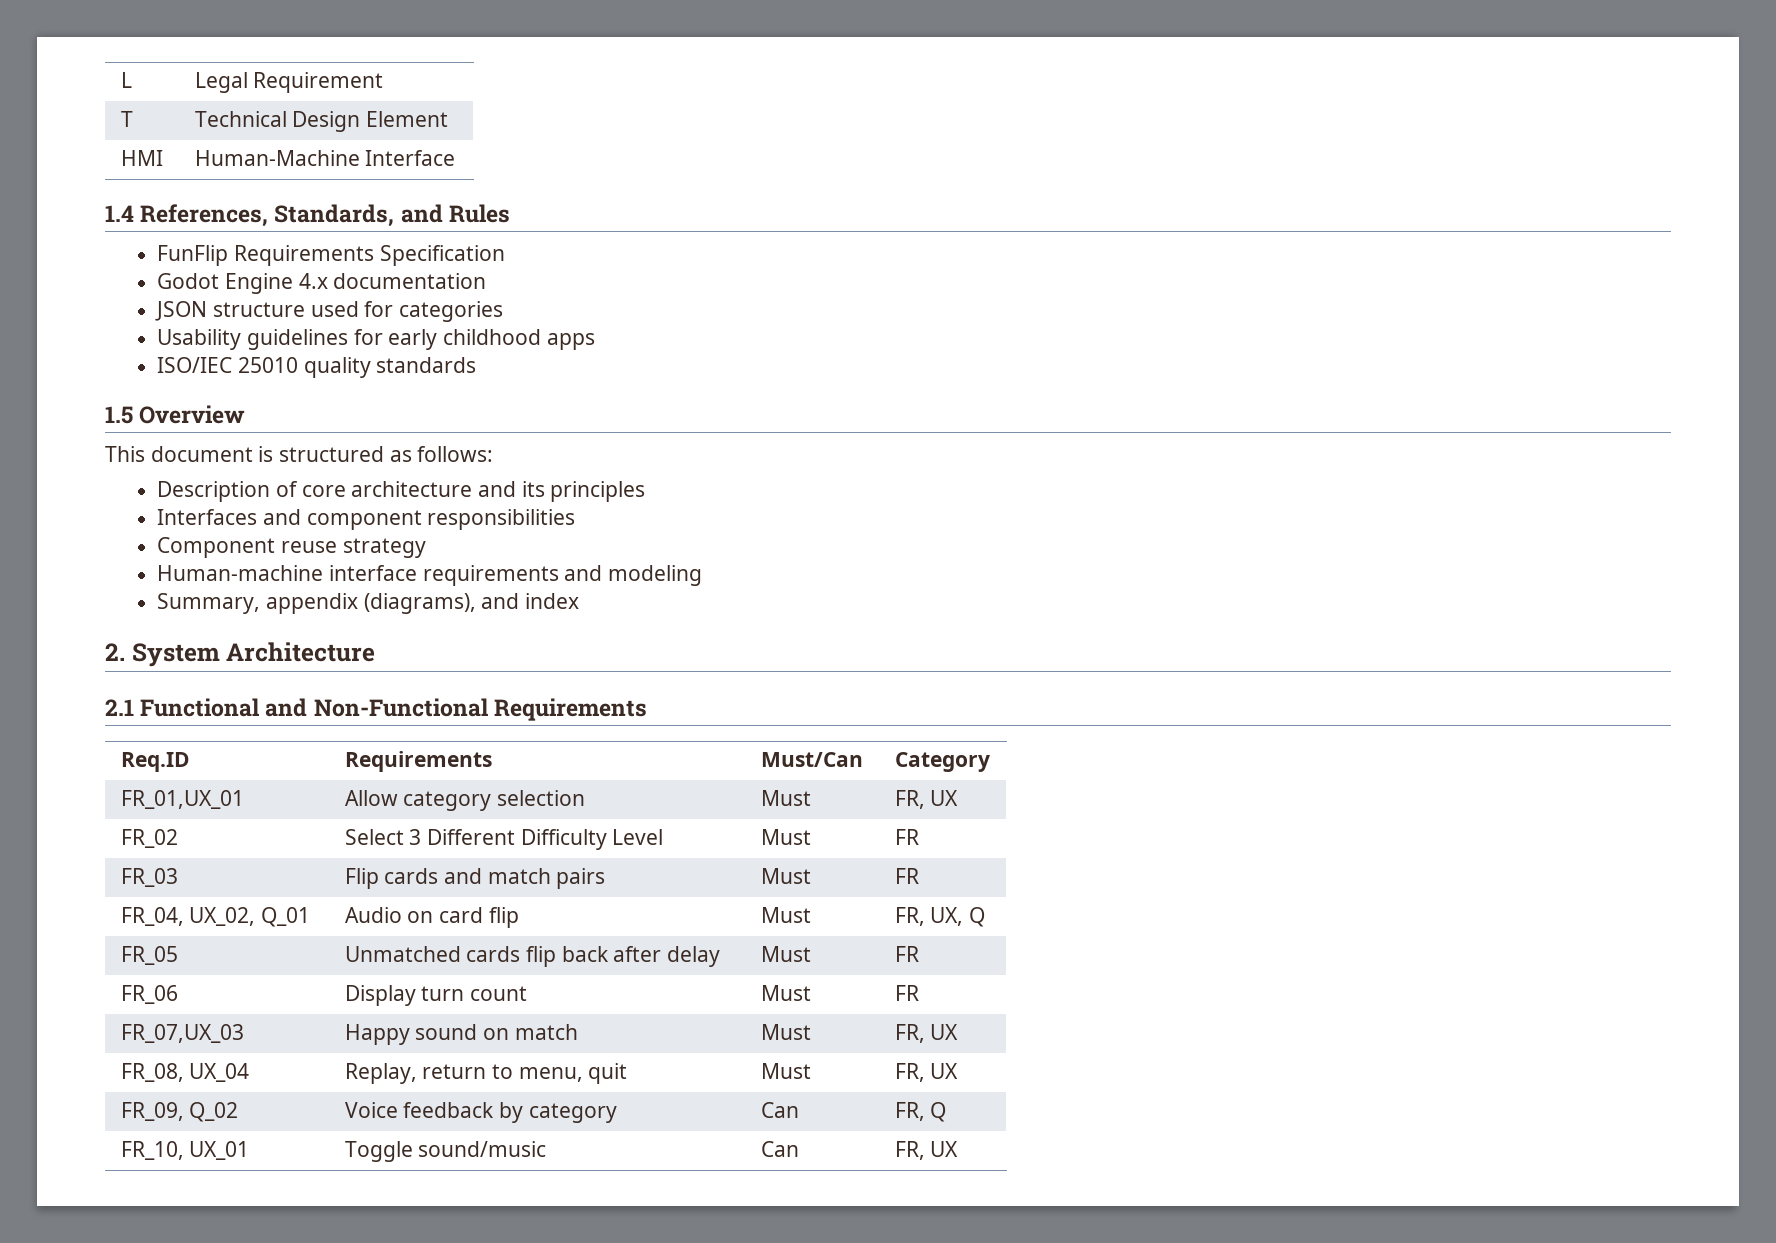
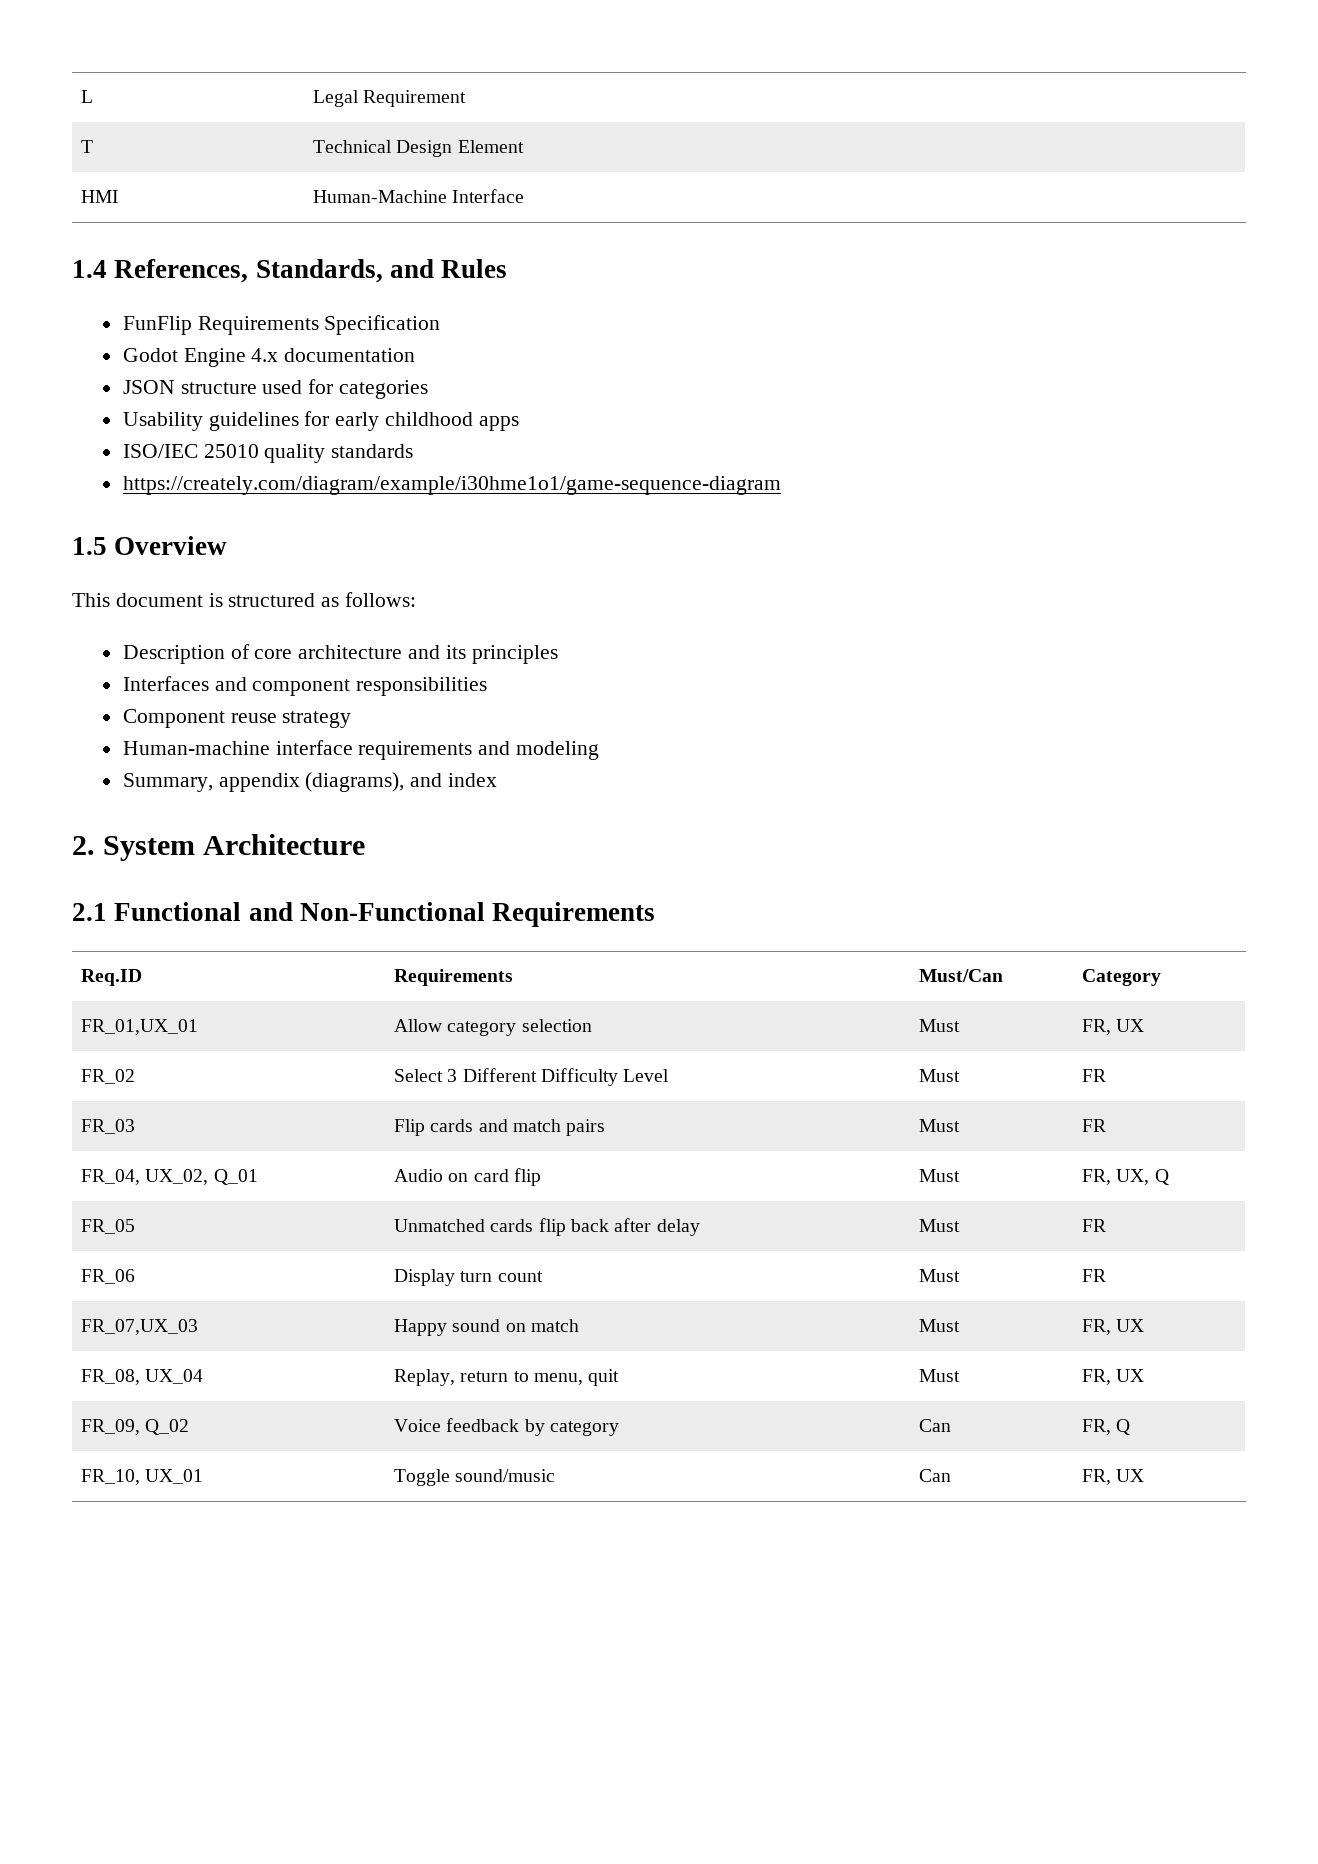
(477, 365) none -> [122,476,781,495] // https://creately.com/diagram/example/i30hme1o1/game-sequence-diagram

